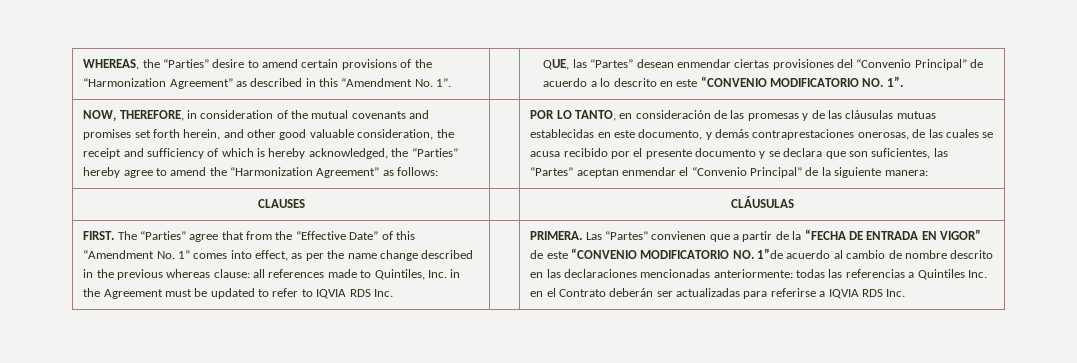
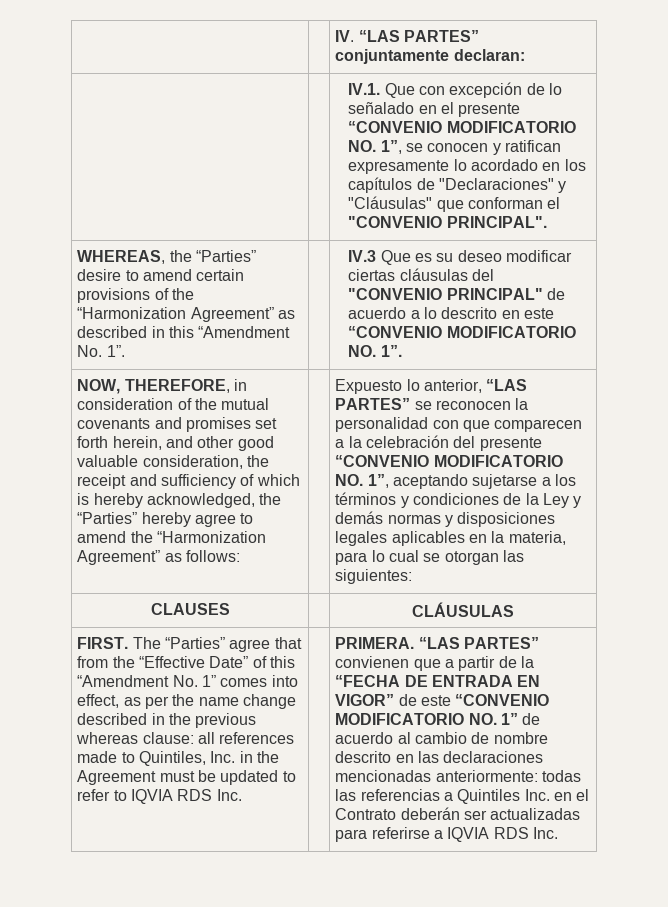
(83, 64) none -> [335,30,480,42] [335,49,525,64] [348,82,562,98] [348,102,521,117] [348,121,576,133] [348,140,561,155] [348,159,586,174] [348,177,567,193] [348,196,561,212] [348,216,547,228] | | IV. “LAS PARTES” conjuntamente declaran: // | | IV.1. Que con excepción de lo señalado en el presente “CONVENIO MODIFICATORIO NO. 1”, se conocen y ratifican expresamente lo acordado en los capítulos de "Declaraciones" y "Cláusulas" que conforman el "CONVENIO PRINCIPAL". //
[543,59,967,70] QUE, las “Partes” desean enmendar ciertas provisiones del “Convenio Principal” -> [348,250,572,265] [348,268,494,281] [348,288,543,300] IV.3 Que es su deseo modificar ciertas cláusulas del "CONVENIO PRINCIPAL"
[530,110,936,121] [530,129,994,140] [530,148,948,159] [530,167,928,178] POR LO TANTO, en consideración de las promesas y de las cláusulas mutuas establecidas en este documento, y demás contraprestaciones onerosas, de las cuales se acusa recibido por el presente documento y se declara que son suficientes, las “Partes” aceptan enmendar el “Convenio Principal” de la siguiente manera: -> [335,379,528,394] [335,398,529,410] [335,417,583,432] [335,435,542,451] [335,455,563,467] [335,474,577,489] [335,492,582,508] [335,511,556,527] [335,531,566,546] [335,550,525,565] [335,569,413,584] Expuesto lo anterior, “LAS PARTES” se reconocen la personalidad con que comparecen a la celebración del presente “CONVENIO MODIFICATORIO NO. 1”, aceptando sujetarse a los términos y condiciones de la Ley y demás normas y disposiciones legales aplicables en la materia, para lo cual se otorgan las siguientes:
[585,231,648,240] Las “Partes” -> [418,637,540,649] “LAS PARTES”
[757,248,784,259] 1”de -> [501,713,541,725] 1” de

